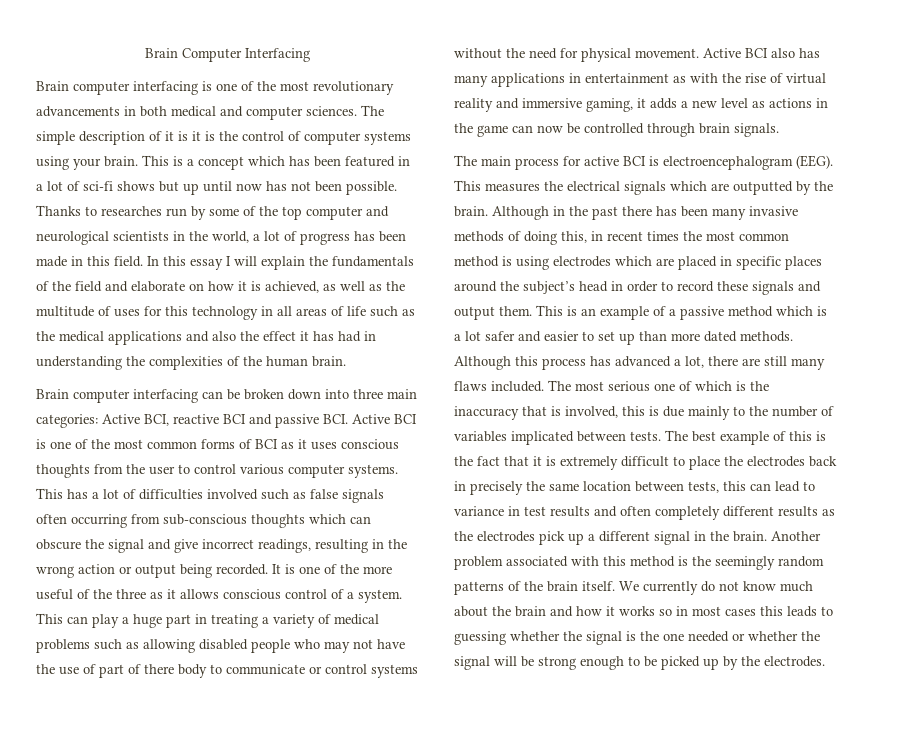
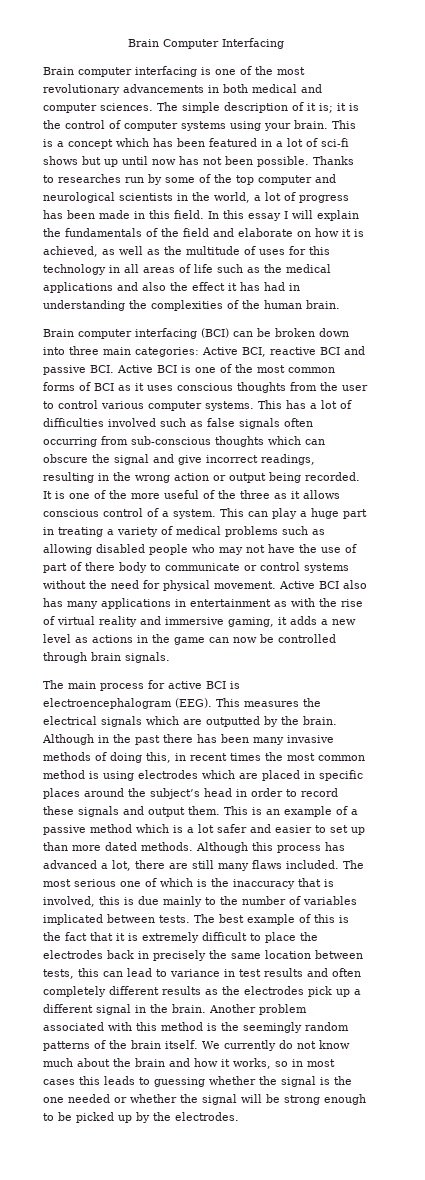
[178,131,188,141] is -> [319,103,333,113] is;
(198, 396) none -> [201,328,229,338] (BCI)
[619,606,655,616] works -> [233,1058,271,1069] works,

